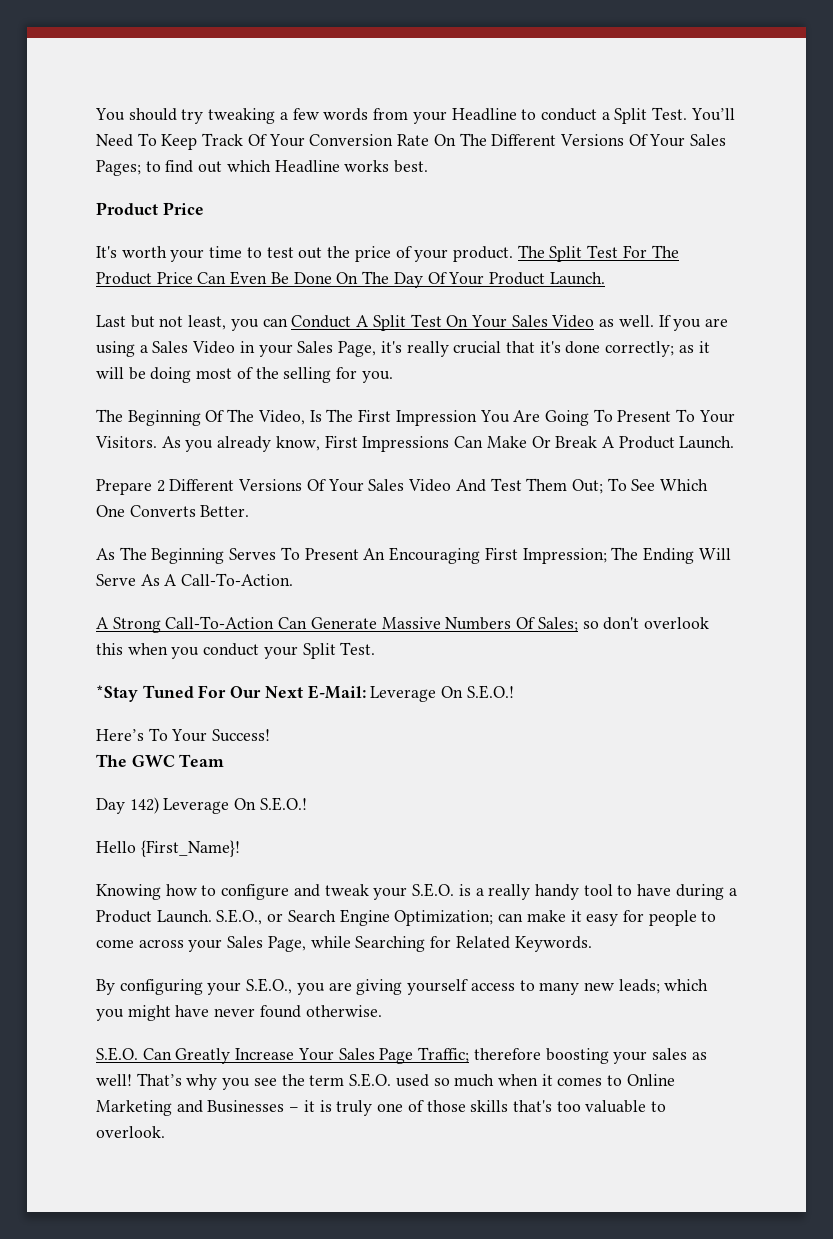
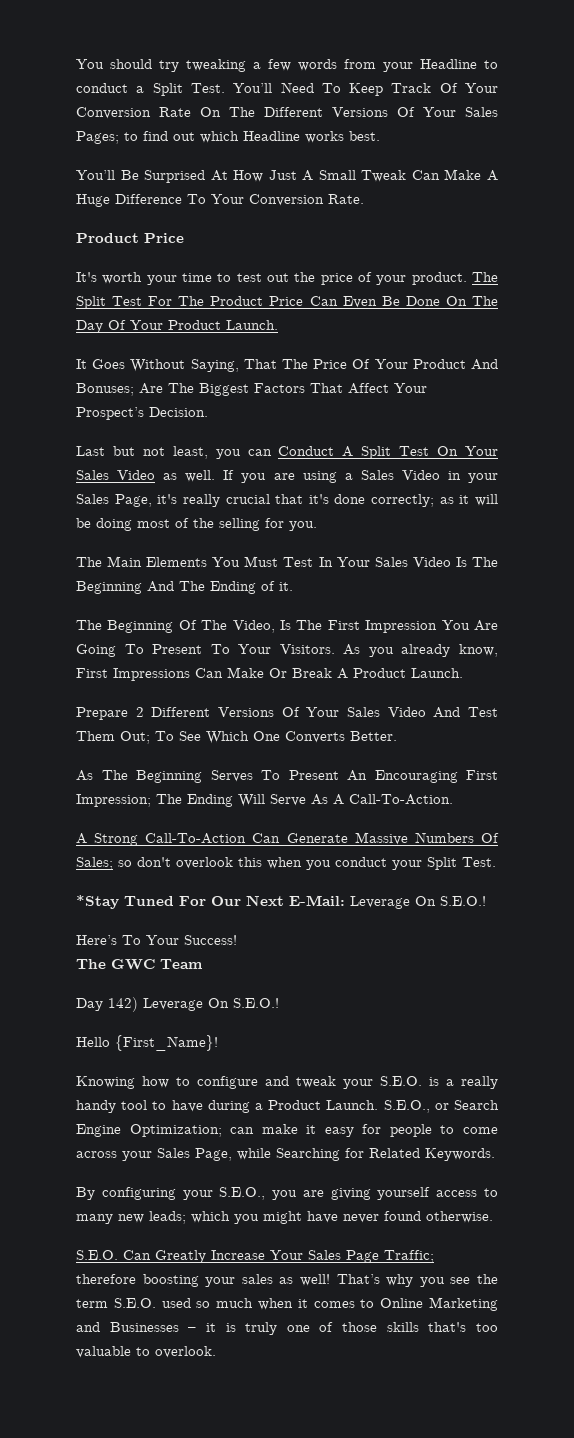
(429, 166) none -> [76,169,498,183] [76,194,364,207] // You’ll Be Surprised At How Just A Small Tweak Can Make A Huge Difference To Your Conversion Rate.
(605, 278) none -> [76,359,498,372] [76,383,427,396] [76,407,208,420] // It Goes Without Saying, That The Price Of Your Product And Bonuses; Are The Biggest Factors That Affect Your Prospect’s Decision.
(393, 377) none -> [76,556,498,567] [76,581,293,594] // The Main Elements You Must Test In Your Sales Video Is The Beginning And The Ending of it.

